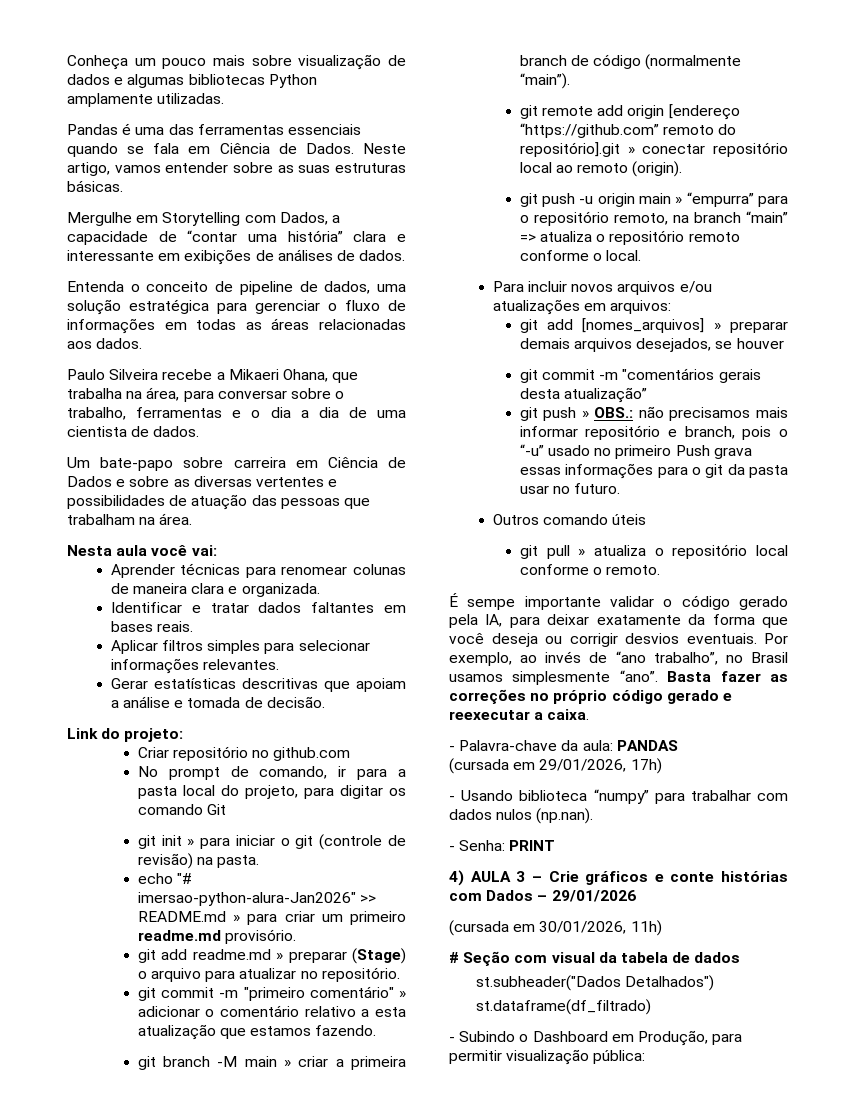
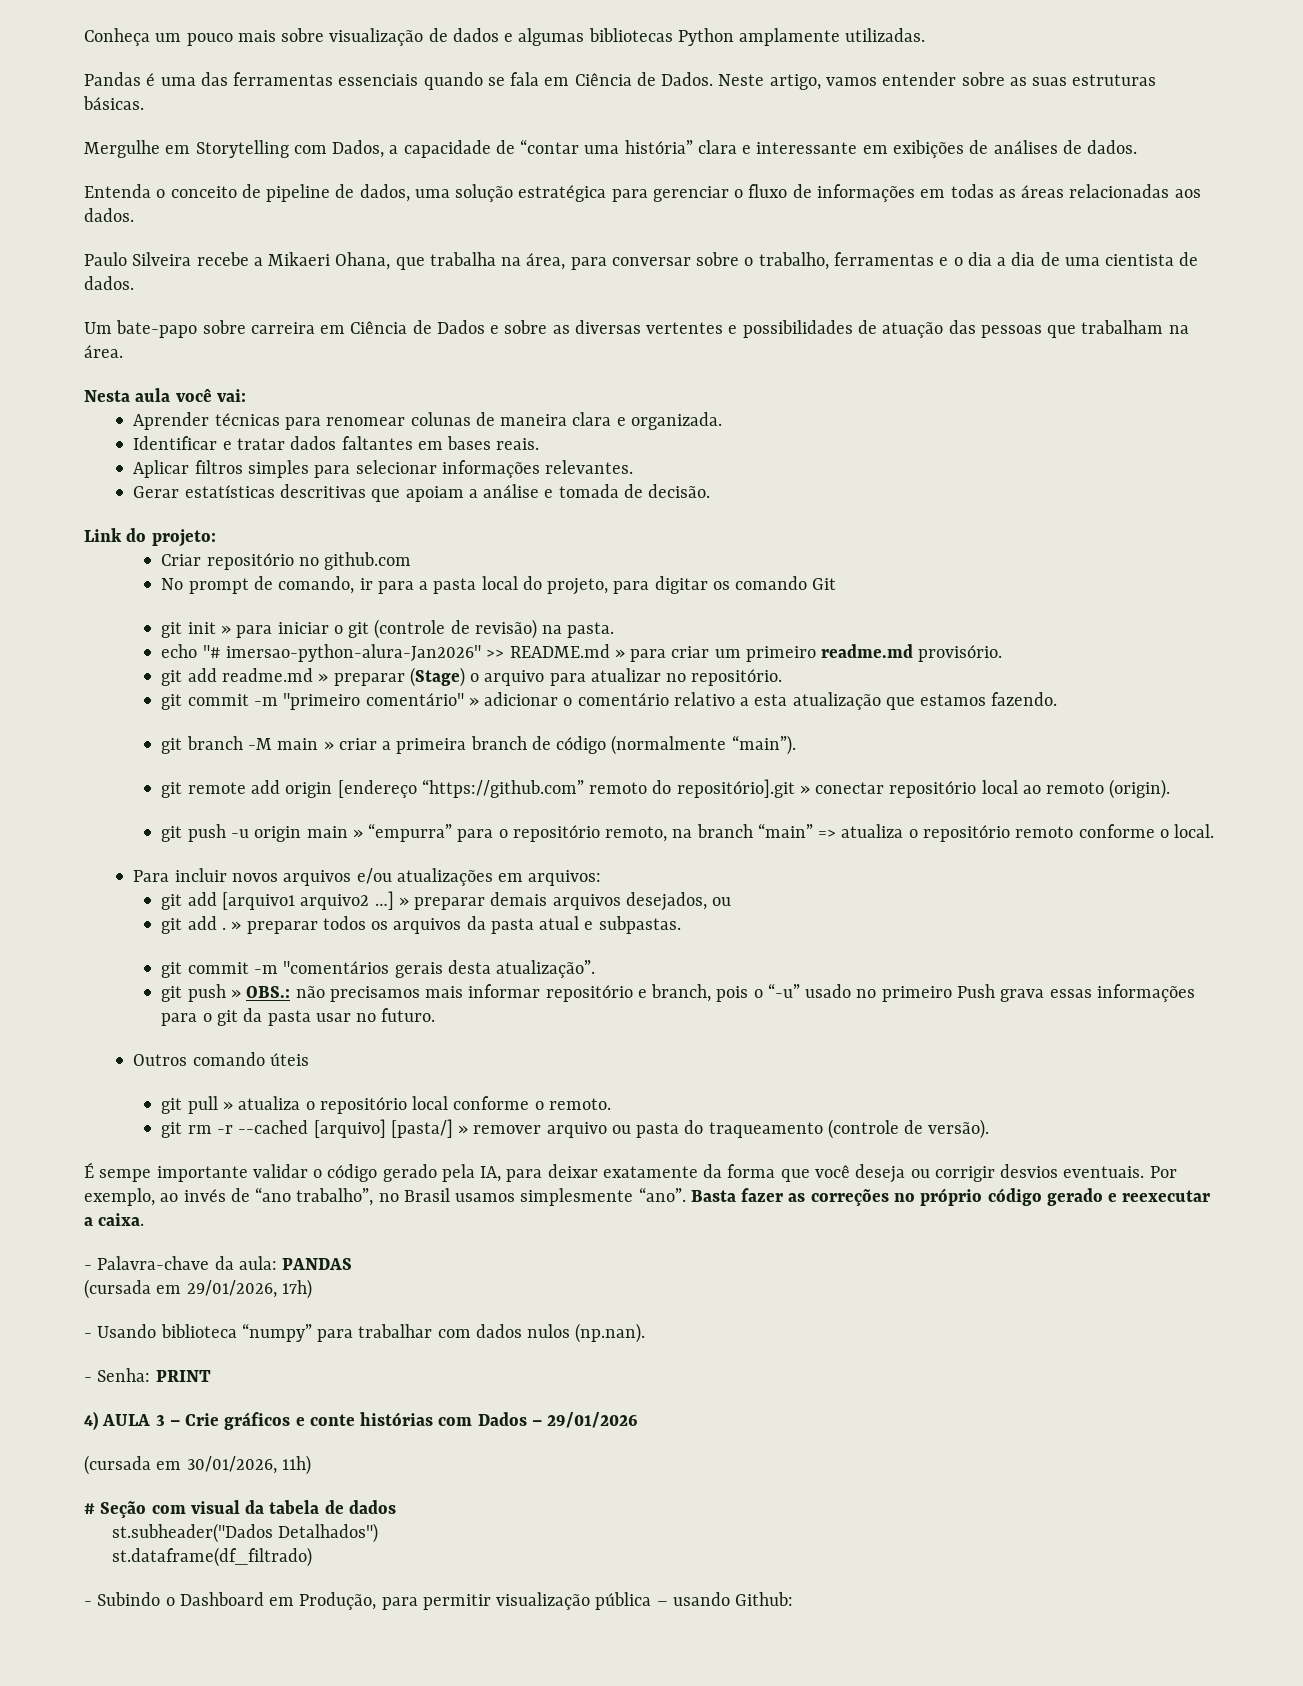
[582,318,705,333] [nomes_arquivos] -> [222,891,394,910] [arquivo1 arquivo2 …]
[715,338,784,349] se houver -> [712,897,732,906] [161,916,681,934] ou // git add . » preparar todos os arquivos da pasta atual e subpastas.
[563,387,647,403] atualização” -> [496,960,596,978] atualização”.
(661, 570) none -> [161,1119,990,1139] // git rm -r --cached [arquivo] [pasta/] » remover arquivo ou pasta do traqueamento (controle de versão).
[593,1050,646,1064] pública: -> [595,1592,794,1610] pública – usando Github:

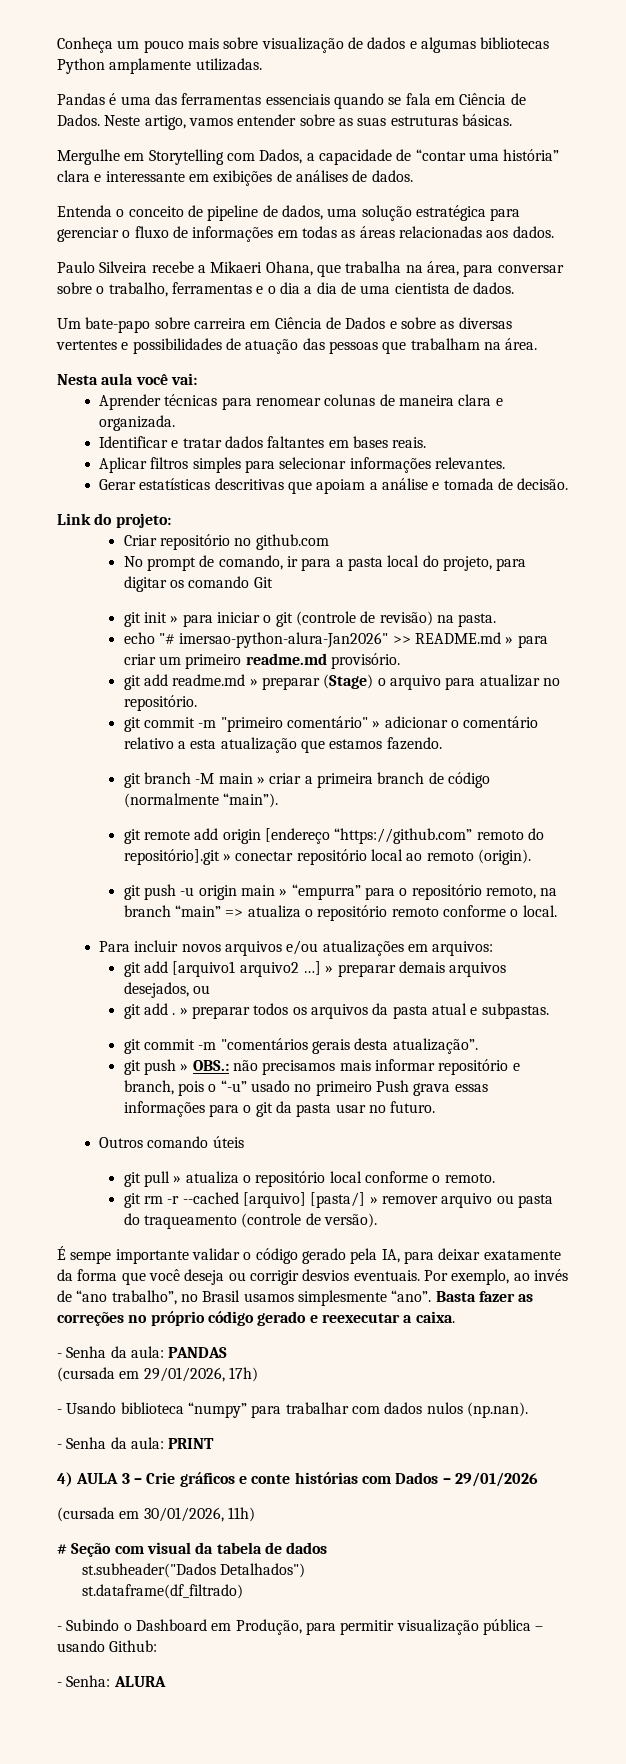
[97,1256,210,1270] Palavra-chave -> [66,1346,107,1358] Senha
[97,1368,151,1382] Senha: -> [66,1437,164,1449] Senha da aula:
(794, 1599) none -> [57,1675,166,1687] // - Senha: ALURA

